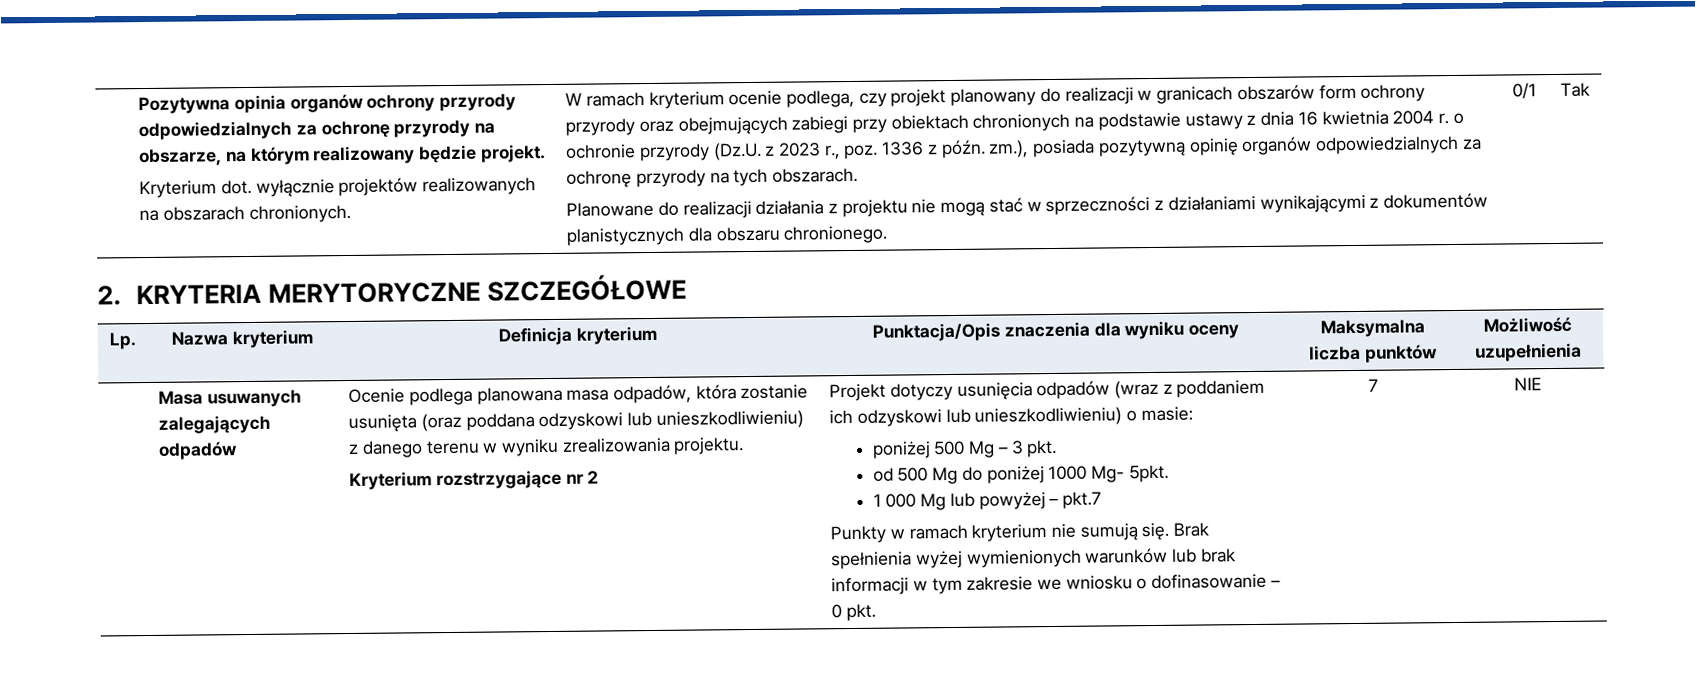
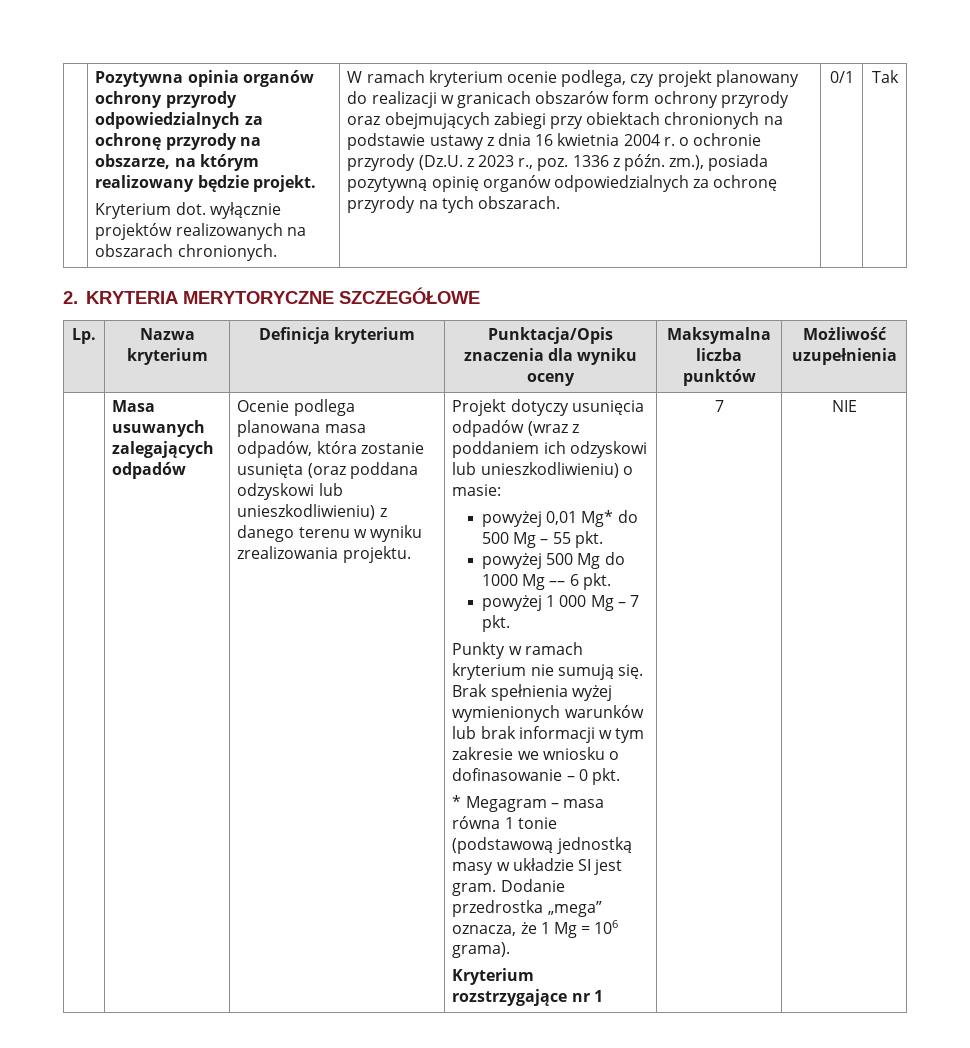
[566,192,1489,219] [566,225,888,246] // Planowane do realizacji działania z projektu nie mogą stać w sprzeczności z działaniami wynikającymi z dokumentów planistycznych dla obszaru chronionego. -> (560, 202) none
[349,469,600,490] // Kryterium rozstrzygające nr 2 -> (411, 554) none
[871,441,931,459] poniżej -> [481,510,638,527] powyżej 0,01 Mg* do
[1010,439,1058,458] [872,467,894,482] 3 pkt. // od -> [552,531,603,548] [481,553,542,569] 55 pkt. // powyżej
[986,464,1169,484] [872,491,1102,511] poniżej 1000 Mg- 5pkt. // 1 000 Mg lub powyżej – pkt.7 -> [481,573,611,590] [481,595,639,611] [481,615,510,632] 1000 Mg –– 6 pkt. // powyżej 1 000 Mg – 7 pkt.
(876, 612) none -> [452,795,604,812] [452,816,557,829] [452,837,632,854] [452,858,623,875] [452,879,565,896] [452,900,602,917] [452,920,619,938] [452,942,511,958] [452,968,535,985] [452,989,603,1006] // * Megagram – masa równa 1 tonie (podstawową jednostką masy w układzie SI jest gram. Dodanie przedrostka „mega” oznacza, że 1 Mg = 106 grama). // Kryterium rozstrzygające nr 1

